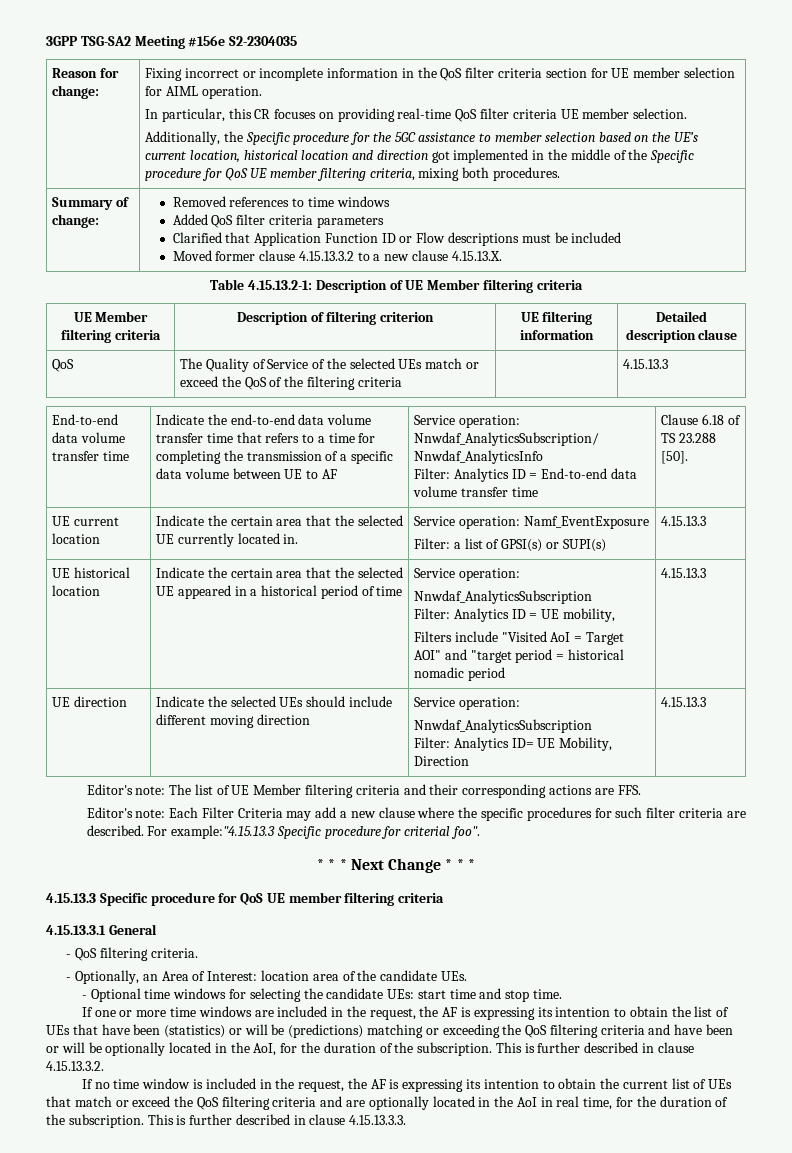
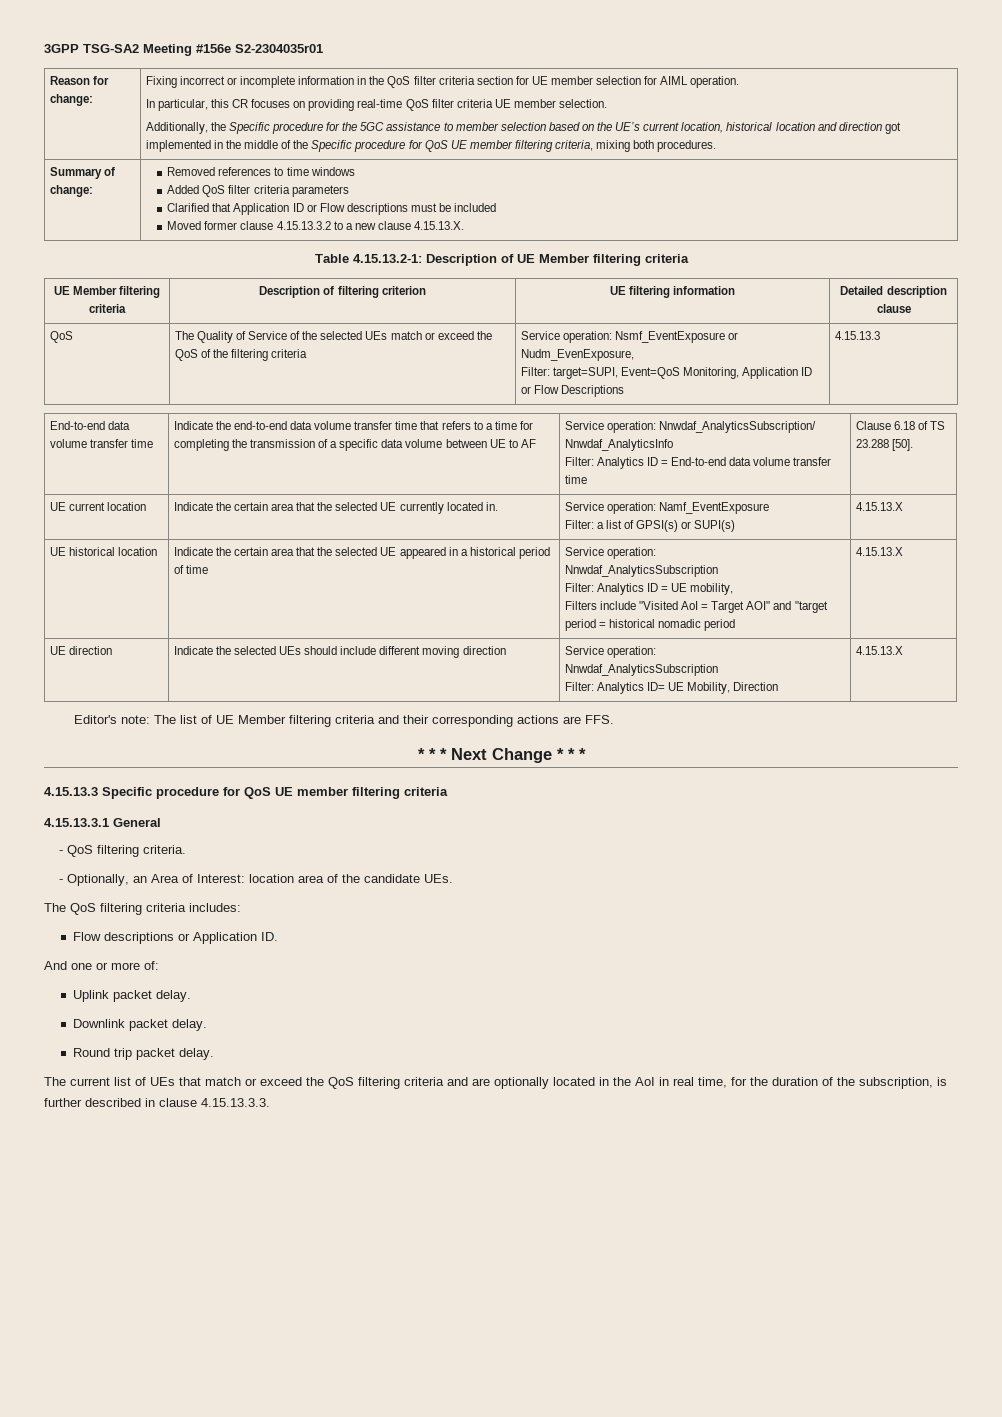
[229,36,298,46] S2-2304035 -> [235,44,323,53] S2-2304035r01
[324,233,378,243] Function -> (290, 209) none
(402, 382) none -> [520,331,738,343] [520,349,634,361] [520,367,813,379] [520,385,624,397] Service operation: Nsmf_EventExposure or Nudm_EvenExposure, // Filter: target=SUPI, Event=QoS Monitoring, Application ID or Flow Descriptions
[660,516,706,526] 4.15.13.3 -> [855,502,903,511] 4.15.13.X
[660,568,706,578] 4.15.13.3 -> [855,547,903,556] 4.15.13.X
[660,697,706,707] 4.15.13.3 -> [855,646,903,655] 4.15.13.X
[86,807,746,821] [86,825,481,839] // Editor's note: Each Filter Criteria may add a new clause where the specific procedures for such filter criteria are described. For example:"4.15.13.3 Specific procedure for criterial foo". -> (614, 719) none
[81,988,562,1002] [81,1006,730,1020] [46,1024,734,1038] [46,1042,694,1056] [46,1061,104,1071] [81,1078,620,1092] - Optional time windows for selecting the candidate UEs: start time and stop time. // If one or more time windows are included in the request, the AF is expressing its intention to obtain the list of UEs that have been (statistics) or will be (predictions) matching or exceeding the QoS filtering criteria and have been or will be optionally located in the AoI, for the duration of the subscription. This is further described in clause 4.15.13.3.2. // If no time window is included in the request, the AF is expressing its intention to obtain the -> [44,903,241,915] [73,932,279,944] [44,961,159,970] [73,990,192,1002] [73,1019,208,1031] [73,1048,215,1060] [44,1077,66,1086] The QoS filtering criteria includes: // Flow descriptions or Application ID. // And one or more of: // Uplink packet delay. // Downlink packet delay. // Round trip packet delay. // The
[68,1114,174,1128] subscription. This -> [859,1077,933,1089] subscription,

